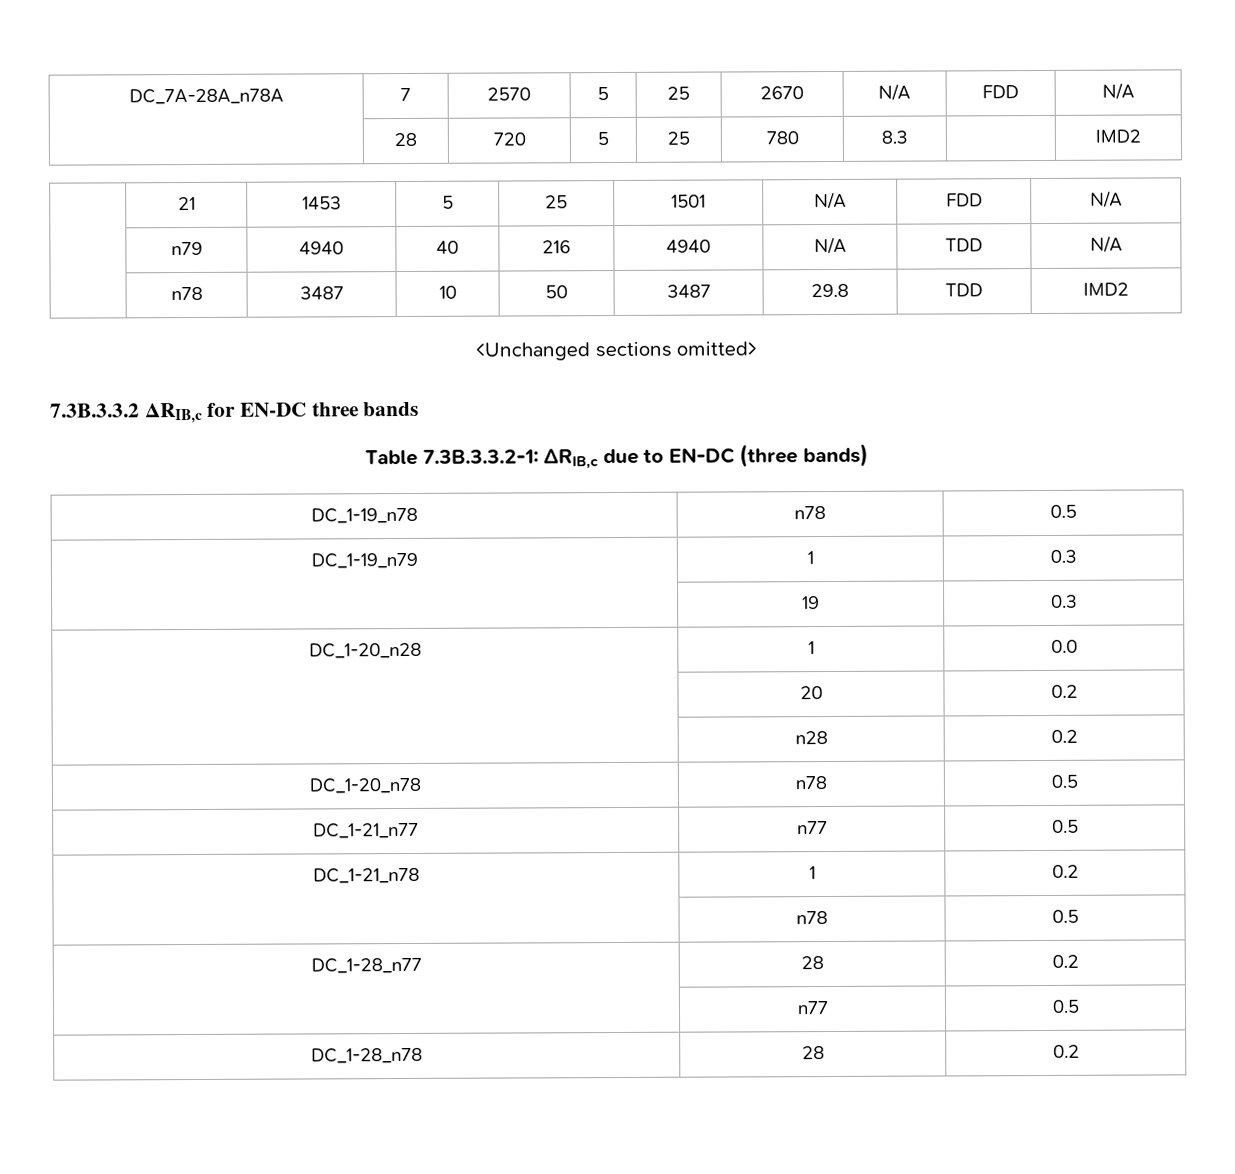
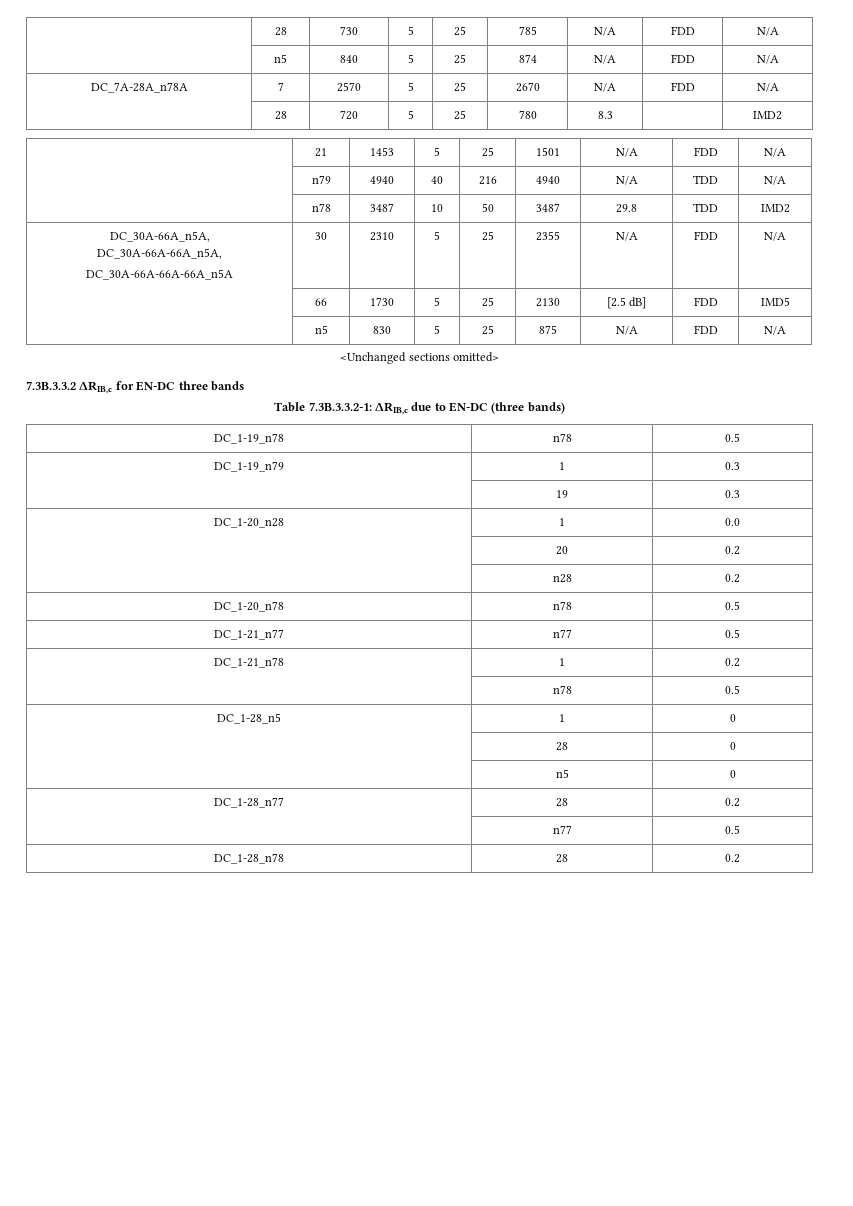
(128, 96) none -> [274,27,287,36] [340,26,358,35] [407,26,414,35] [454,26,466,36] [518,26,537,35] [594,27,616,36] [670,26,695,35] [756,27,779,36] [274,54,287,63] [340,55,358,63] [407,54,414,63] [454,54,466,64] [518,54,537,63] [594,55,616,64] [670,54,695,63] [756,55,779,64] | 28 | 730 | 5 | 25 | 785 | N/A | FDD | N/A // | n5 | 840 | 5 | 25 | 874 | N/A | FDD | N/A //
(1129, 289) none -> [109,231,210,242] [97,248,222,259] [86,269,233,280] [315,232,327,240] [370,232,394,241] [434,231,440,240] [481,231,494,241] [536,231,560,241] [615,232,638,241] [693,231,718,240] [764,232,786,241] [315,298,327,306] [370,297,394,306] [434,297,440,306] [481,297,494,307] [536,298,560,307] [606,297,647,309] [693,297,718,306] [760,297,790,306] [314,325,328,334] [373,326,391,334] [434,325,440,334] [481,325,494,335] [539,325,557,334] [615,326,638,335] [693,325,718,334] [764,326,786,335] // DC_30A-66A_n5A, // DC_30A-66A-66A_n5A, // DC_30A-66A-66A-66A_n5A | 30 | 2310 | 5 | 25 | 2355 | N/A | FDD | N/A // | 66 | 1730 | 5 | 25 | 2130 | [2.5 dB] | FDD | IMD5 // | n5 | 830 | 5 | 25 | 875 | N/A | FDD | N/A
(1079, 916) none -> [217,713,281,724] [559,714,565,722] [729,714,736,722] [556,742,568,751] [729,742,736,750] [555,769,569,778] [729,770,736,778] // DC_1-28_n5 | 1 | 0 // | 28 | 0 // | n5 | 0

